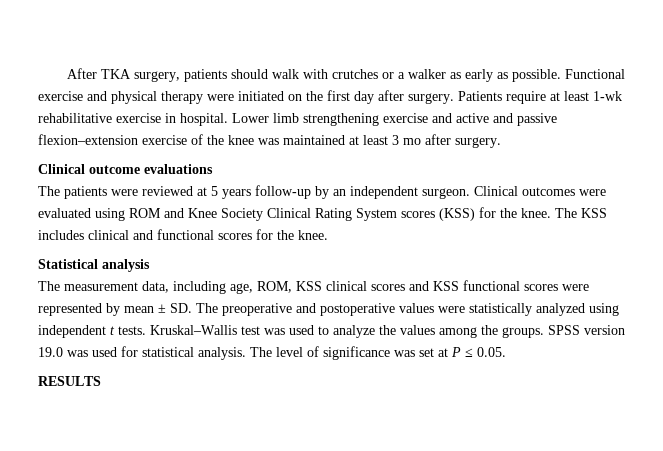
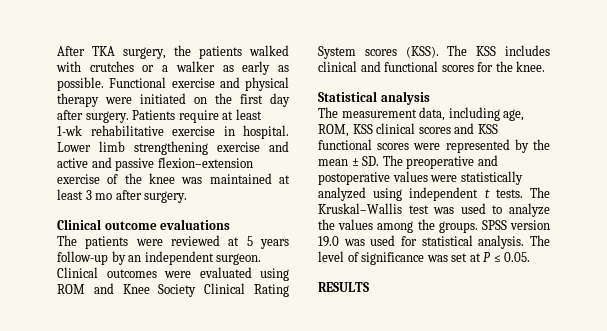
[183,69,299,82] patients should walk -> [174,45,289,59] the patients walked
[439,207,551,221] (KSS) for the knee. -> [405,46,439,58] (KSS).
(120, 309) none -> [533,139,550,150] the
(146, 330) none -> [530,187,550,198] The

